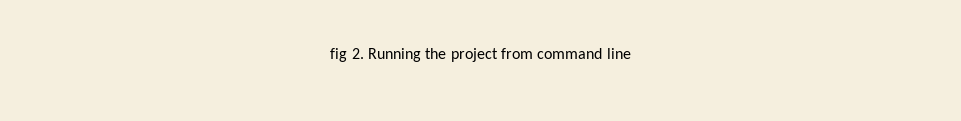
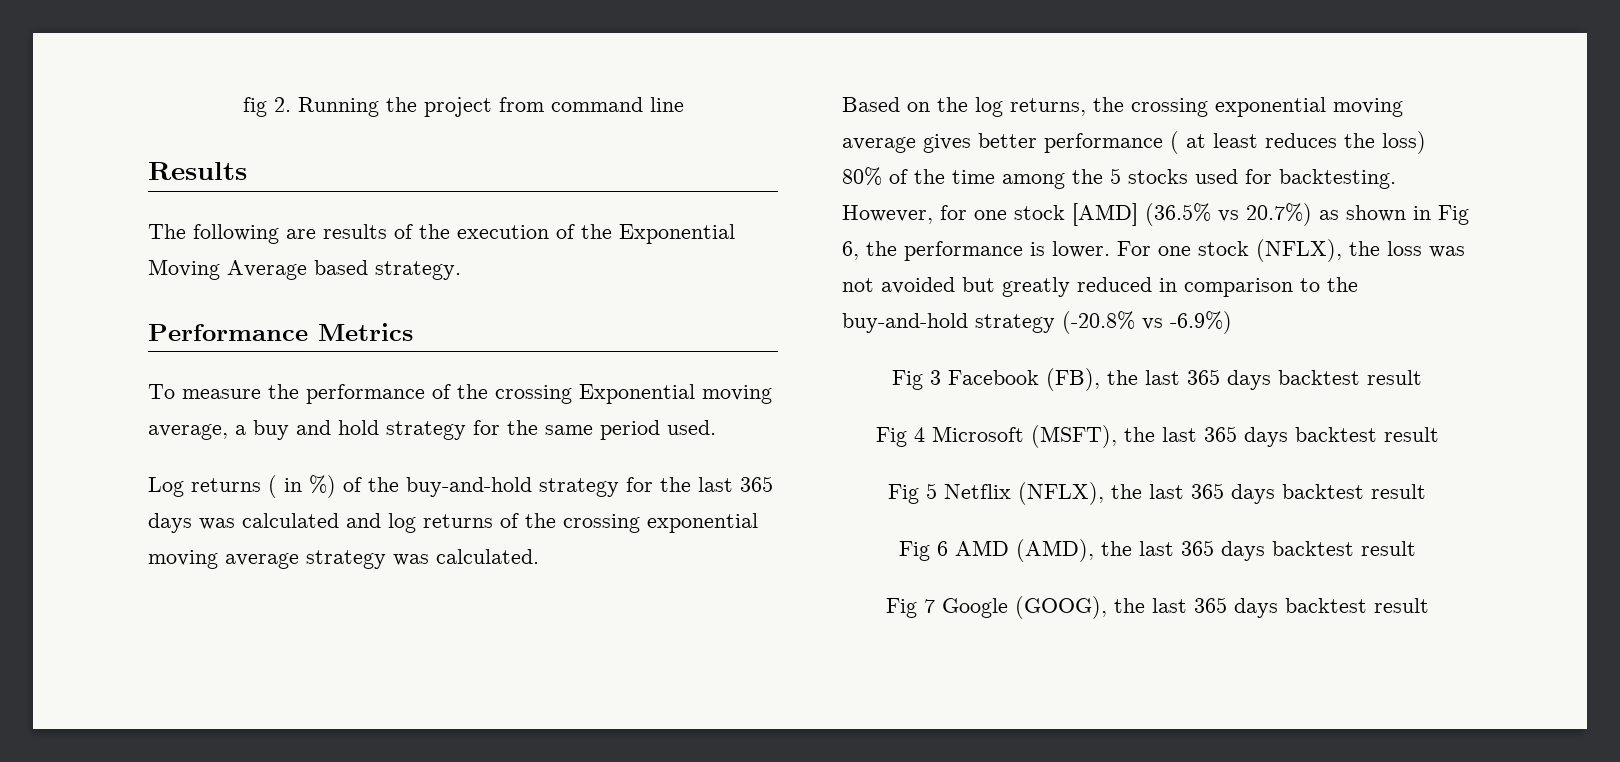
(631, 53) none -> [148,162,247,180] [148,224,735,244] [148,259,461,280] [148,323,413,341] [148,384,772,404] [148,420,716,440] [148,475,773,498] [148,513,758,533] [148,549,539,569] [842,97,1403,117] [842,131,1426,154] [842,167,1396,189] [842,203,1469,226] [842,239,1465,262] [842,277,1358,297] [842,311,1232,334] [892,368,1422,391] [875,425,1439,448] [888,482,1426,505] [898,539,1416,562] [885,596,1429,619] // Results // The following are results of the execution of the Exponential Moving Average based strategy. // Performance Metrics // To measure the performance of the crossing Exponential moving average, a buy and hold strategy for the same period used. // Log returns ( in %) of the buy-and-hold strategy for the last 365 days was calculated and log returns of the crossing exponential moving average strategy was calculated. // Based on the log returns, the crossing exponential moving average gives better performance ( at least reduces the loss) 80% of the time among the 5 stocks used for backtesting. However, for one stock [AMD] (36.5% vs 20.7%) as shown in Fig 6, the performance is lower. For one stock (NFLX), the loss was not avoided but greatly reduced in comparison to the buy-and-hold strategy (-20.8% vs -6.9%) // Fig 3 Facebook (FB), the last 365 days backtest result // Fig 4 Microsoft (MSFT), the last 365 days backtest result // Fig 5 Netflix (NFLX), the last 365 days backtest result // Fig 6 AMD (AMD), the last 365 days backtest result // Fig 7 Google (GOOG), the last 365 days backtest result

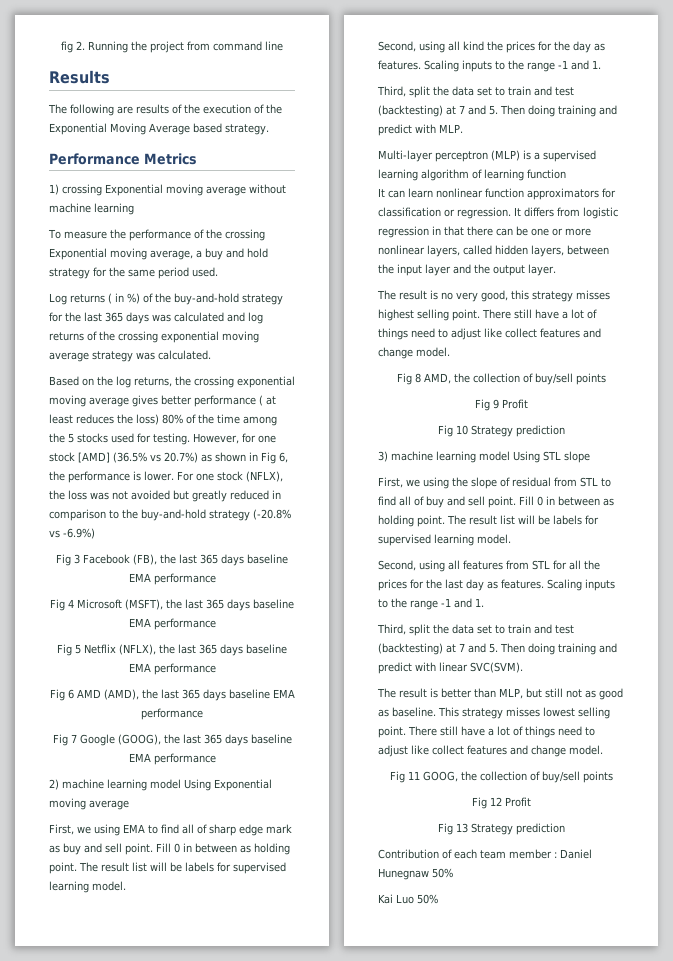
(413, 332) none -> [49,184,286,196] [49,203,134,215] // 1) crossing Exponential moving average without machine learning
[1279,169,1396,189] backtesting. -> [153,433,190,445] testing.
[1278,370,1422,385] backtest result -> [247,554,288,564] [128,573,216,585] baseline EMA performance
[1294,427,1439,442] backtest result -> [253,599,294,609] [128,618,216,630] baseline EMA performance
[1282,484,1426,499] backtest result -> [246,644,287,654] [128,663,216,675] baseline EMA performance
[1271,541,1416,556] backtest result -> [228,689,295,699] [141,708,203,720] baseline EMA performance
[1284,598,1429,613] backtest result -> [250,734,292,744] [128,753,216,765] [49,779,272,791] [49,798,129,810] [49,824,292,836] [49,843,290,855] [49,862,286,874] [49,881,126,893] [378,41,605,53] [378,60,601,72] [377,86,574,98] [378,105,617,117] [378,124,463,136] [378,150,596,162] [378,169,566,181] [378,188,616,200] [378,207,618,219] [378,226,591,238] [378,245,609,257] [378,264,556,276] [377,290,610,302] [378,309,597,321] [378,328,601,340] [378,347,450,359] [396,373,606,385] [474,399,528,411] [437,425,565,437] [378,451,590,463] [378,477,611,489] [378,496,614,508] [378,515,599,527] [378,534,511,546] [378,560,600,572] [378,579,615,591] [378,598,484,610] [377,624,574,636] [378,643,617,655] [378,662,523,674] [377,688,623,700] [378,707,610,719] [378,726,595,738] [378,745,603,757] [389,771,613,783] [471,797,531,809] [437,823,565,835] [378,849,592,859] [378,868,453,880] [378,894,438,904] baseline EMA performance // 2) machine learning model Using Exponential moving average // First, we using EMA to find all of sharp edge mark as buy and sell point. Fill 0 in between as holding point. The result list will be labels for supervised learning model. // Second, using all kind the prices for the day as features. Scaling inputs to the range -1 and 1. // Third, split the data set to train and test (backtesting) at 7 and 5. Then doing training and predict with MLP. // Multi-layer perceptron (MLP) is a supervised learning algorithm of learning function // It can learn nonlinear function approximators for classification or regression. It differs from logistic regression in that there can be one or more nonlinear layers, called hidden layers, between the input layer and the output layer. // The result is no very good, this strategy misses highest selling point. There still have a lot of things need to adjust like collect features and change model. // Fig 8 AMD, the collection of buy/sell points // Fig 9 Profit // Fig 10 Strategy prediction // 3) machine learning model Using STL slope // First, we using the slope of residual from STL to find all of buy and sell point. Fill 0 in between as holding point. The result list will be labels for supervised learning model. // Second, using all features from STL for all the prices for the last day as features. Scaling inputs to the range -1 and 1. // Third, split the data set to train and test (backtesting) at 7 and 5. Then doing training and predict with linear SVC(SVM). // The result is better than MLP, but still not as good as baseline. This strategy misses lowest selling point. There still have a lot of things need to adjust like collect features and change model. // Fig 11 GOOG, the collection of buy/sell points // Fig 12 Profit // Fig 13 Strategy prediction // Contribution of each team member : Daniel Hunegnaw 50% // Kai Luo 50%

